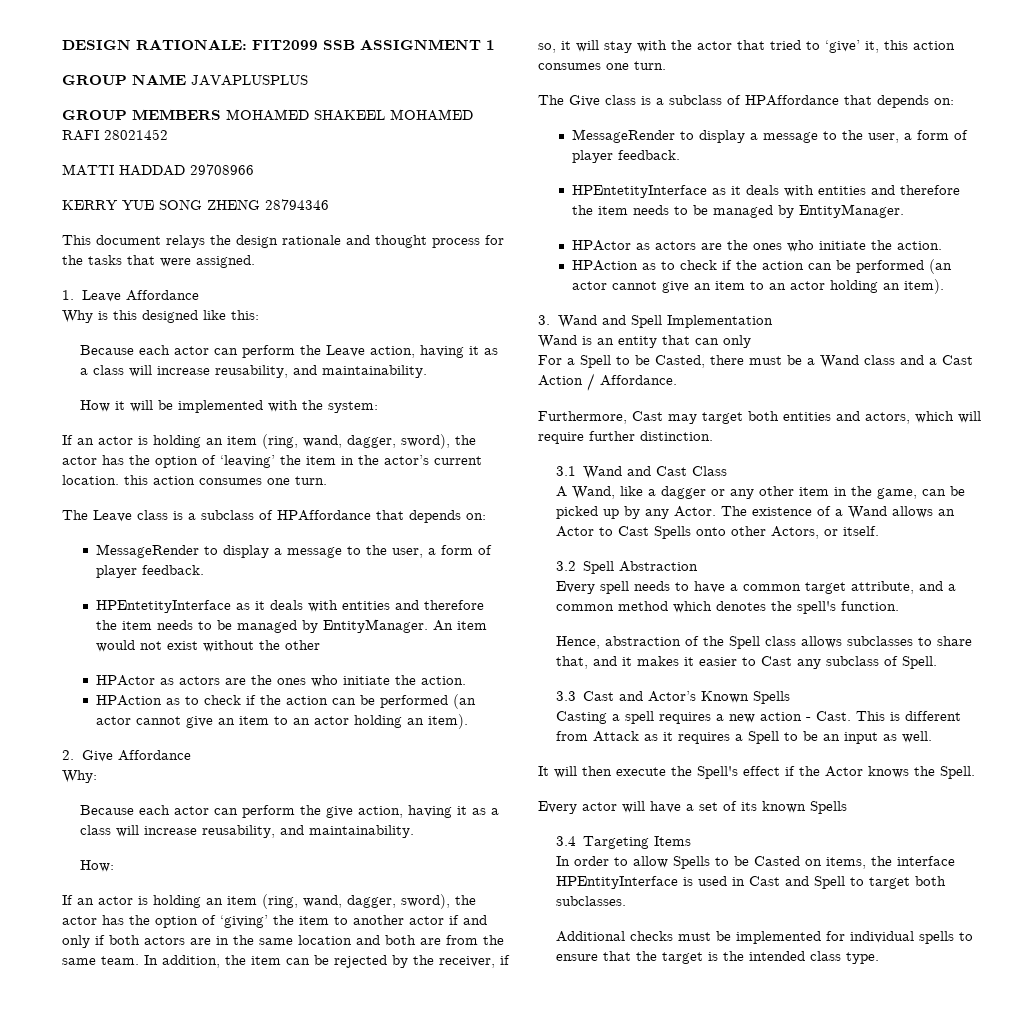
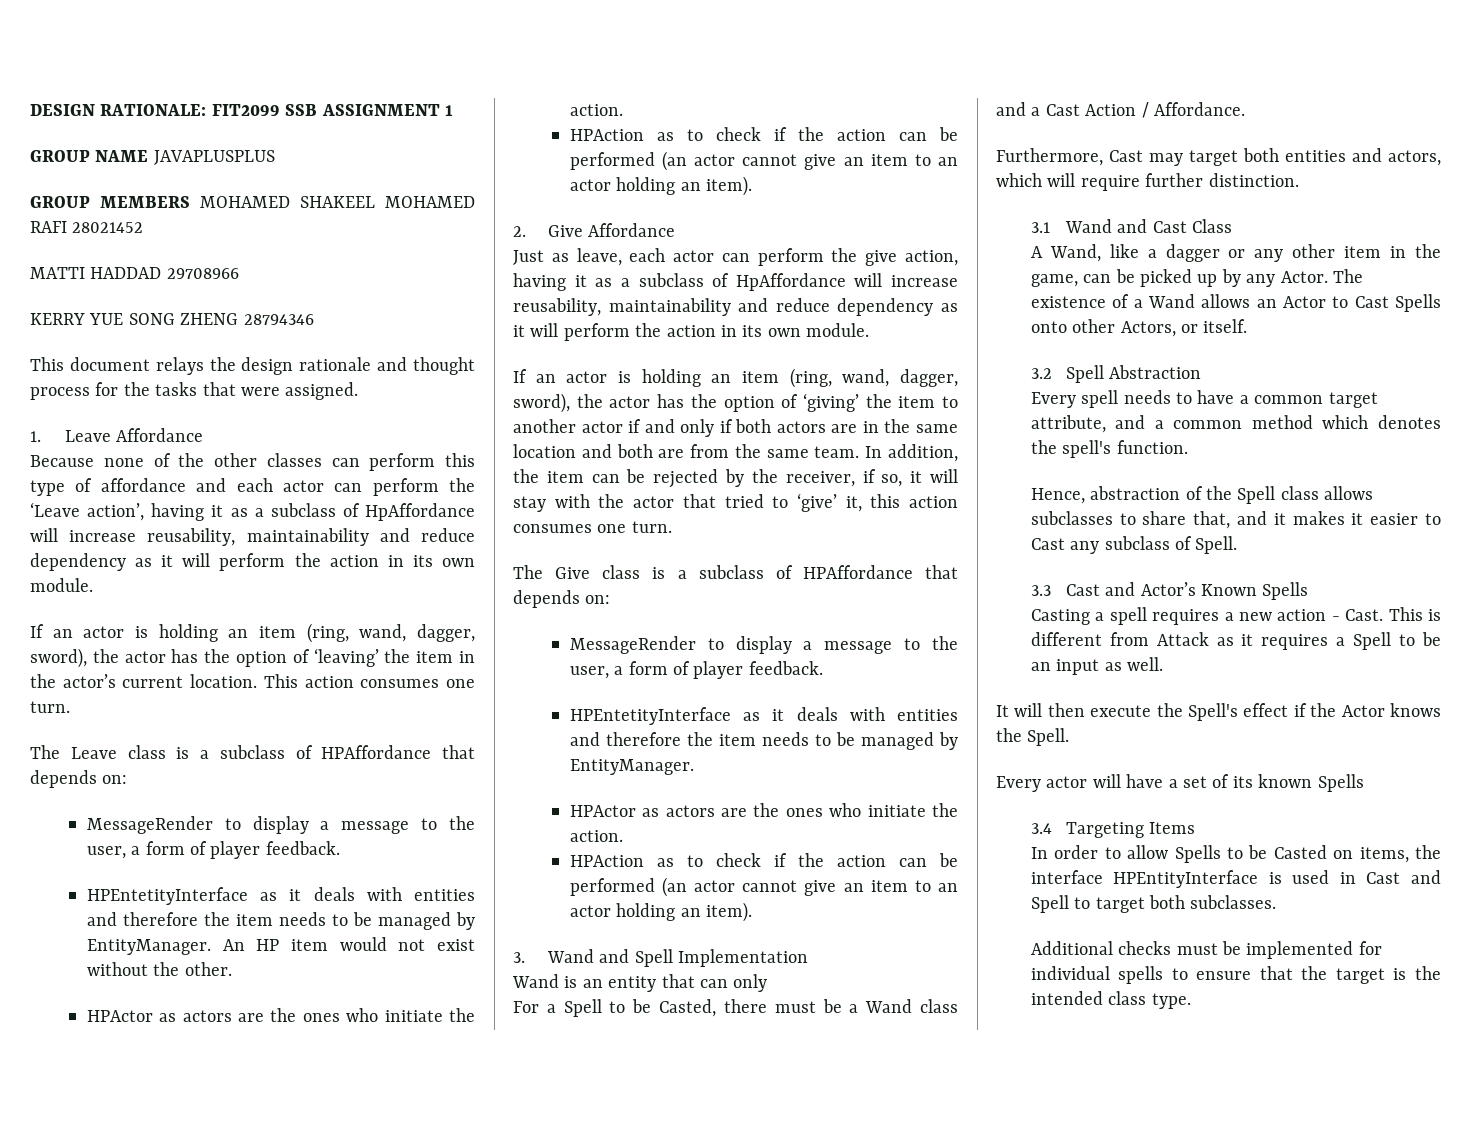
[62,310,259,323] [79,345,498,358] [79,365,427,378] [79,400,378,413] Why is this designed like this: // Because each actor can perform the Leave action, having it as a class will increase reusability, and maintainability. // How it will be implemented with the system: -> [30,453,475,471] [30,478,475,496] [30,502,475,521] [30,528,475,546] [30,553,475,571] [30,578,93,592] Because none of the other classes can perform this type of affordance and each actor can perform the ‘Leave action’, having it as a subclass of HpAffordance will increase reusability, maintainability and reduce dependency as it will perform the action in its own module.
[124,475,148,485] this -> [263,674,298,688] This
(454, 625) none -> [256,939,280,951] HP
[285,640,321,650] other -> [184,962,232,976] other.
[62,770,97,783] [79,805,134,815] Why: // Because -> [513,248,622,266] Just as leave,
[79,825,414,838] [79,860,114,872] class will increase reusability, and maintainability. // How: -> [638,273,958,291] [513,298,958,316] [513,323,870,341] subclass of HpAffordance will increase reusability, maintainability and reduce dependency as it will perform the action in its own module.

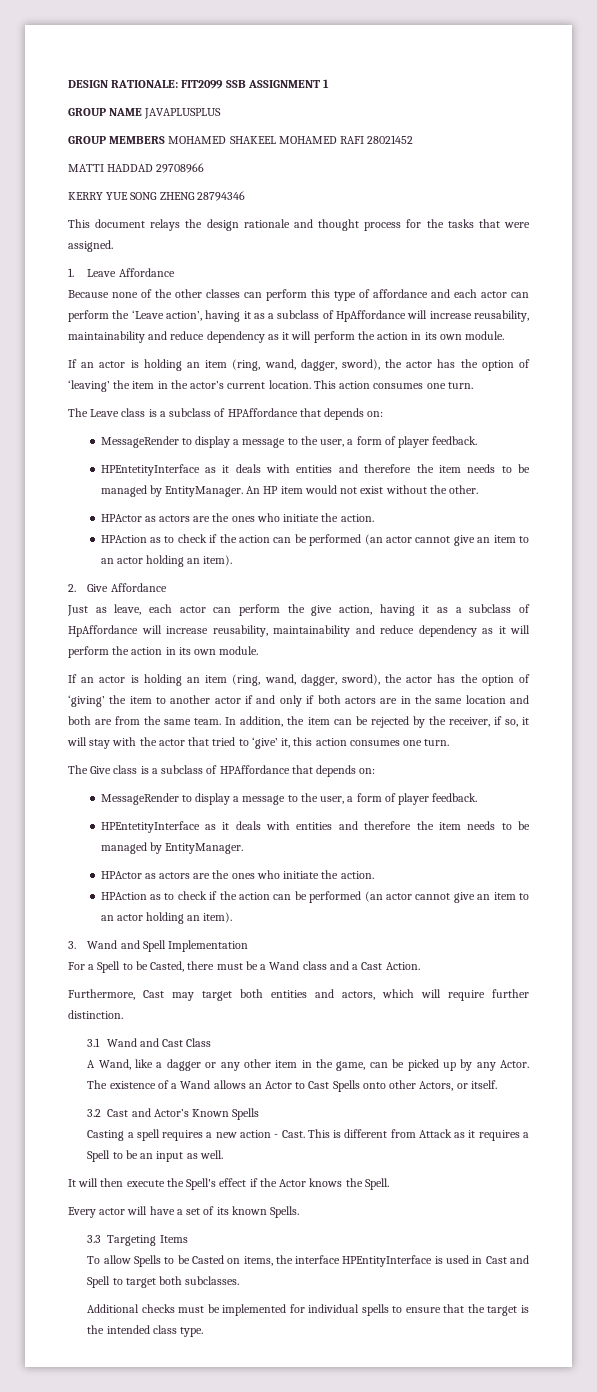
[512,974,768,992] // Wand is an entity that can only -> (249, 946) none
[1085,102,1245,118] Action / Affordance. -> [385,962,420,970] Action.
[1065,365,1202,383] [1030,390,1378,408] [1030,415,1441,433] [1030,440,1188,458] [1030,486,1374,504] [1030,511,1441,529] [1030,536,1238,554] [1030,585,1051,596] Spell Abstraction // Every spell needs to have a common target attribute, and a common method which denotes the spell's function. // Hence, abstraction of the Spell class allows subclasses to share that, and it makes it easier to Cast any subclass of Spell. // 3.3 -> (102, 1113) none
[1317,774,1364,792] [1030,823,1052,834] Spells // 3.4 -> [270,1206,300,1218] [87,1235,102,1243] Spells. // 3.3
[1030,845,1121,859] In order to -> [87,1256,101,1264] To

